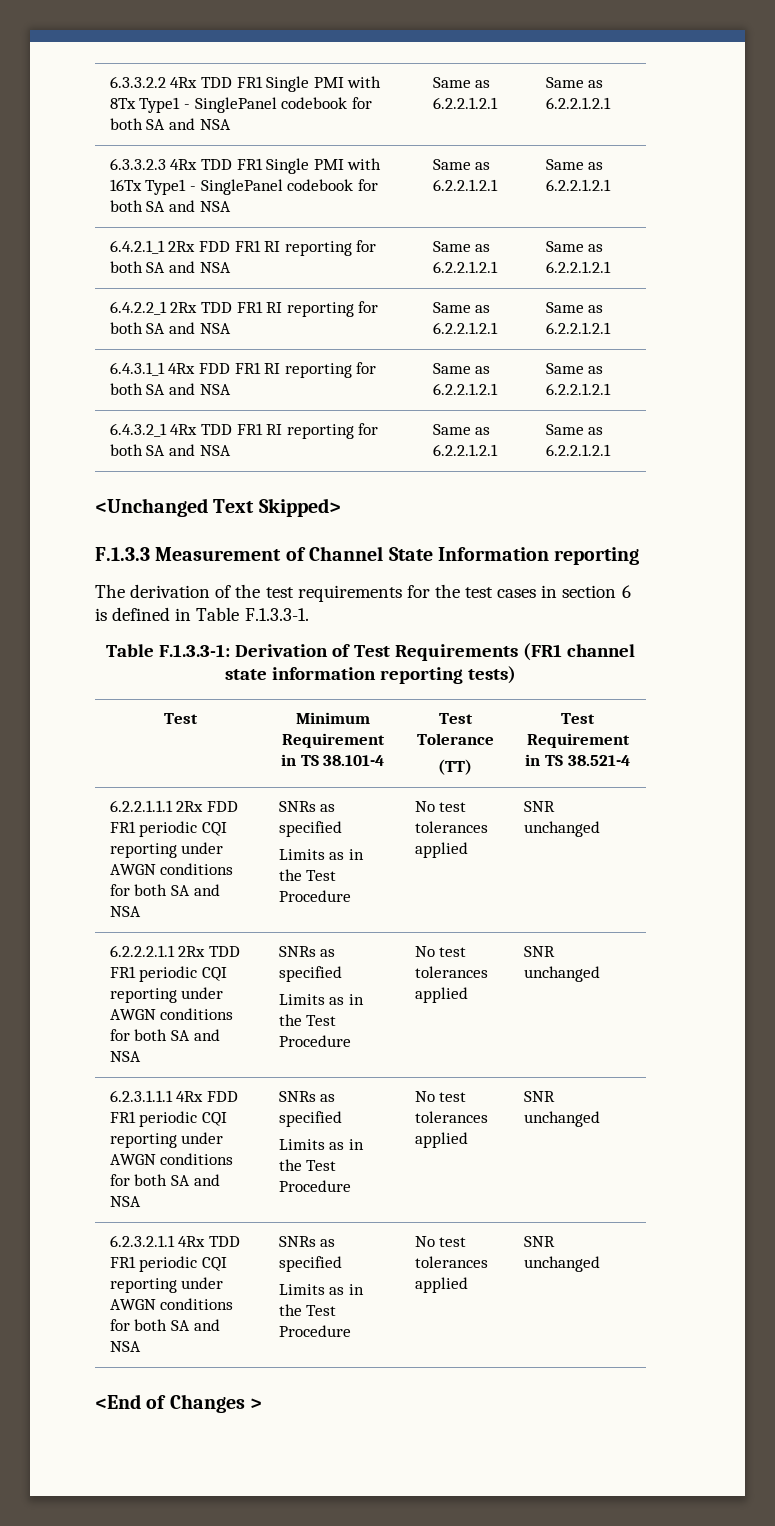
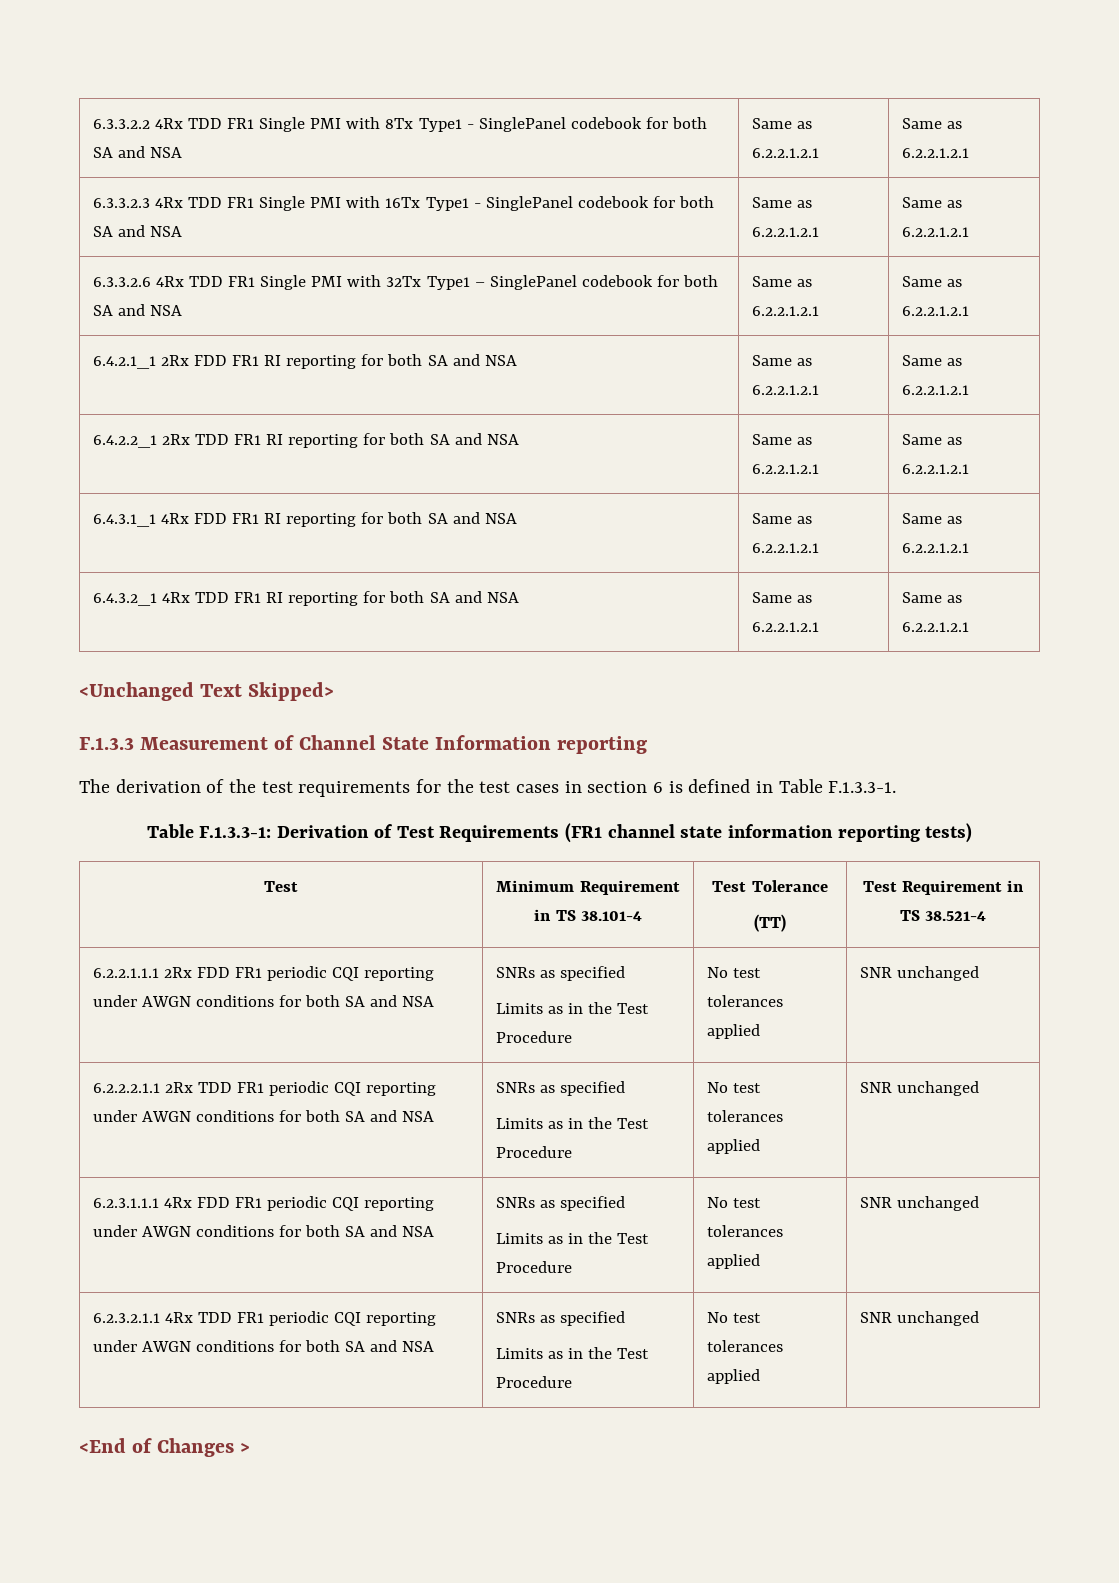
(611, 185) none -> [92,275,719,290] [92,304,182,316] [751,276,812,287] [751,306,819,316] [901,276,962,287] [901,306,969,316] // 6.3.3.2.6 4Rx TDD FR1 Single PMI with 32Tx Type1 – SinglePanel codebook for both SA and NSA | Same as 6.2.2.1.2.1 | Same as 6.2.2.1.2.1

